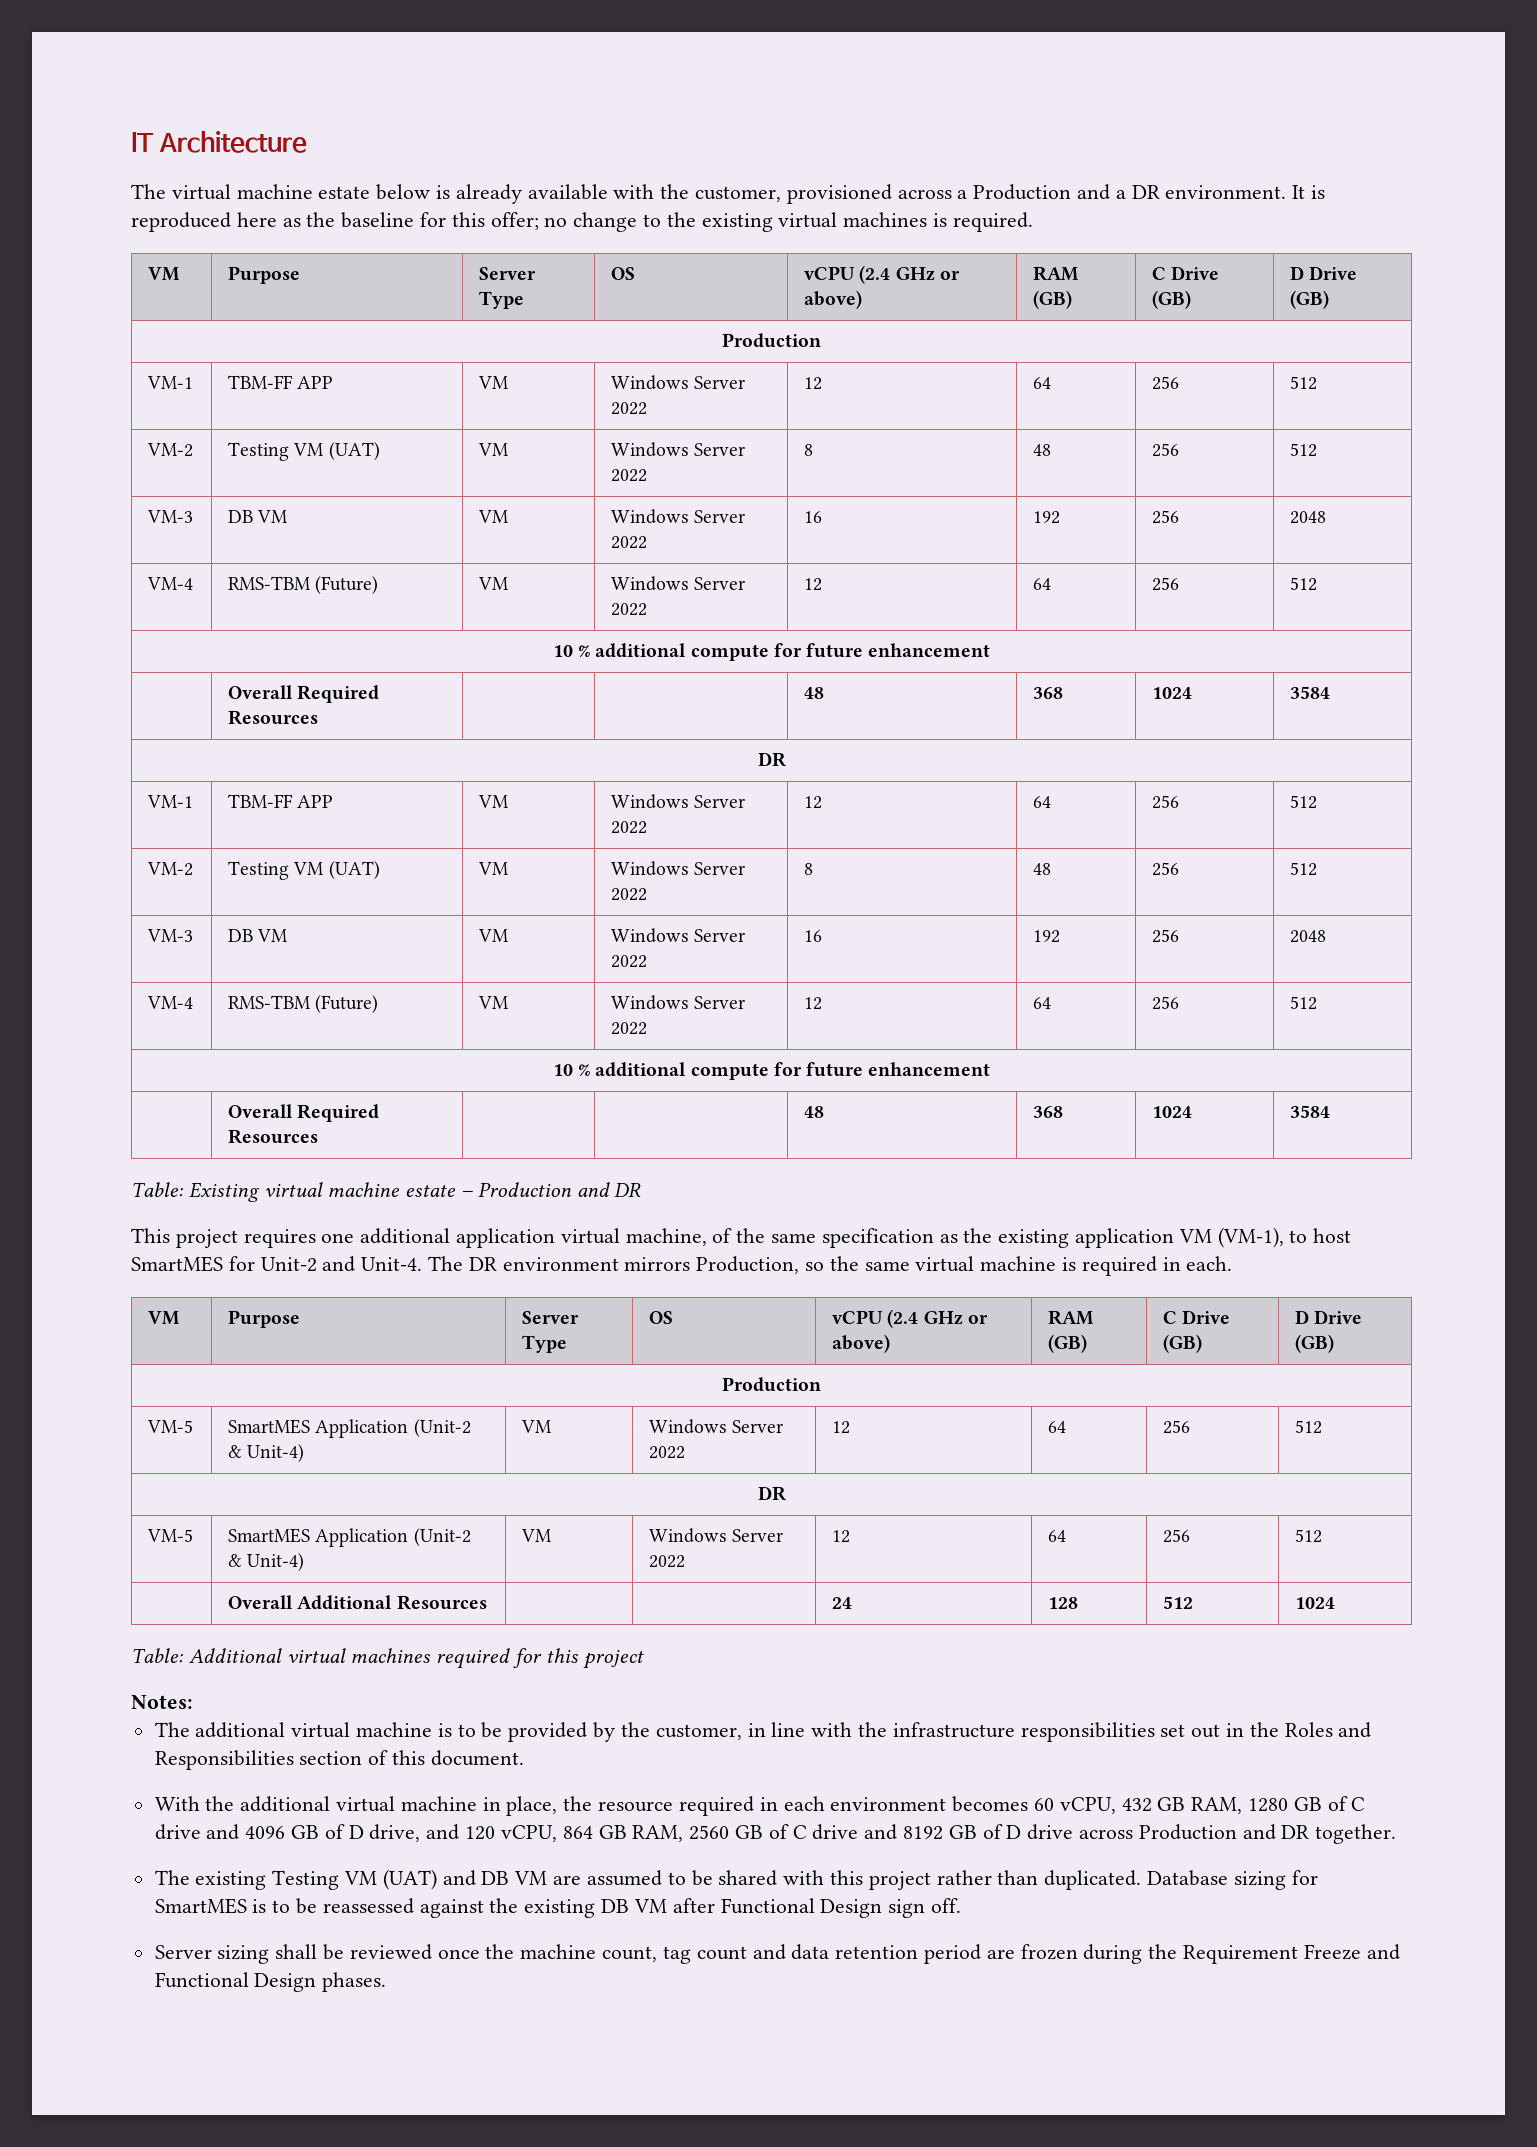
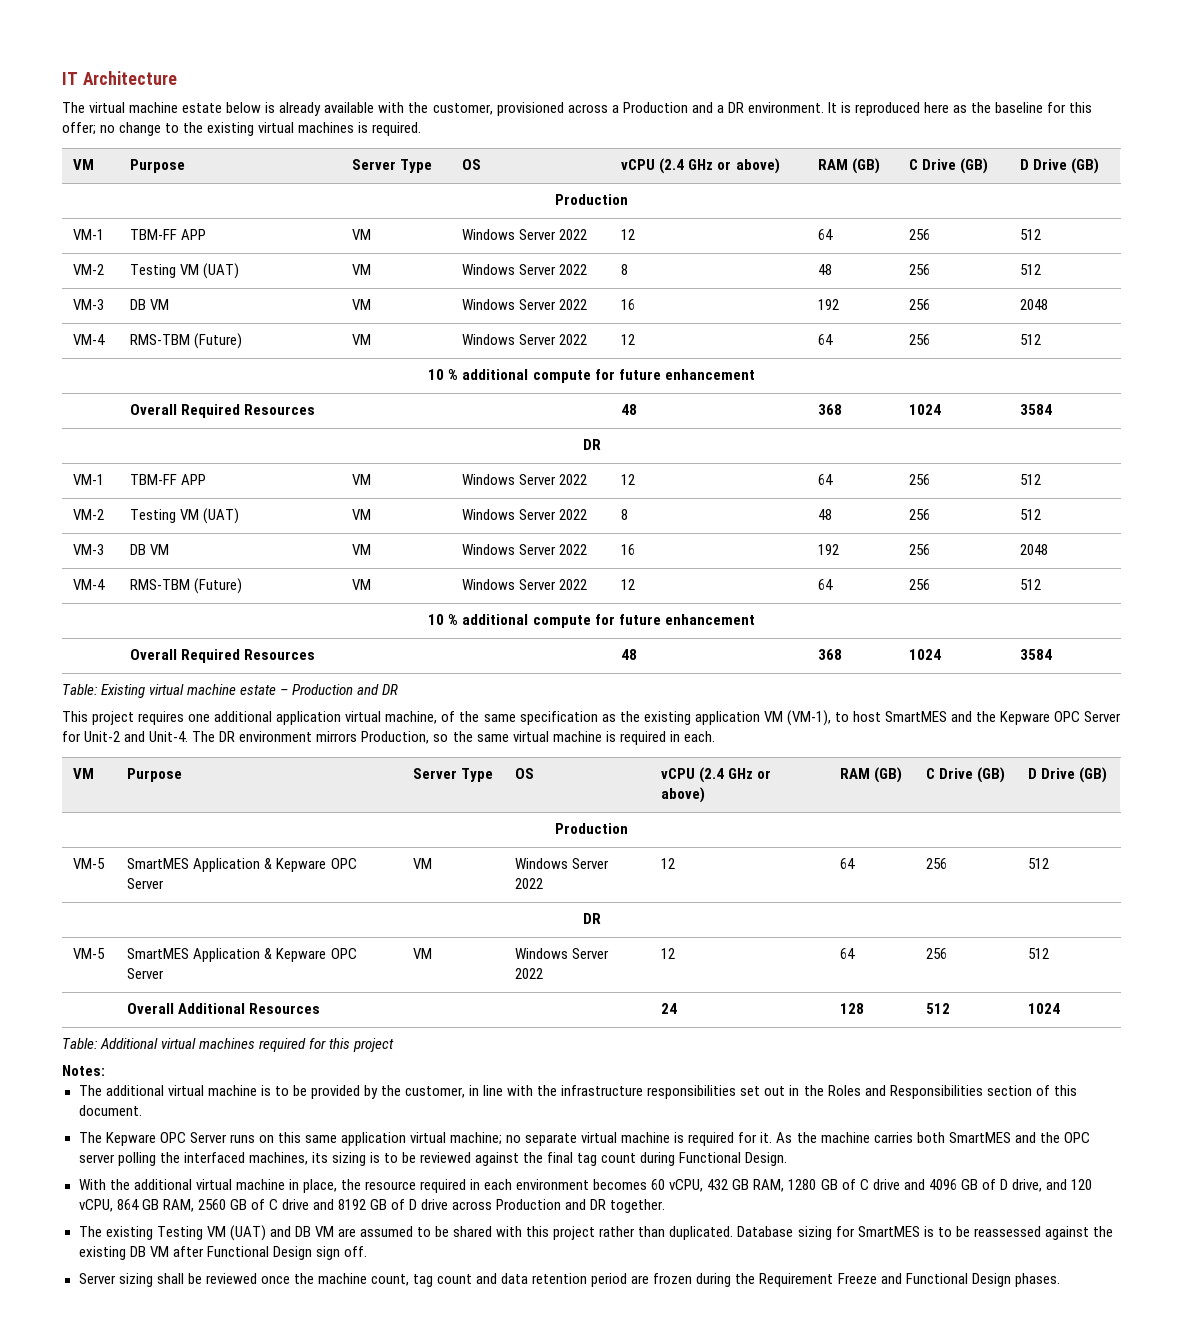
(223, 1264) none -> [951,711,1122,725] and the Kepware OPC Server
[413,1419,471,1437] [228,1444,305,1462] (Unit‑2 & Unit‑4) -> [264,858,357,872] [127,878,165,889] & Kepware OPC Server
[413,1528,471,1546] [228,1553,305,1571] (Unit‑2 & Unit‑4) -> [264,948,357,962] [127,968,165,979] & Kepware OPC Server
(524, 1758) none -> [78,1132,1090,1146] [78,1152,788,1166] // The Kepware OPC Server runs on this same application virtual machine; no separate virtual machine is required for it. As the machine carries both SmartMES and the OPC server polling the interfaced machines, its sizing is to be reviewed against the final tag count during Functional Design.

